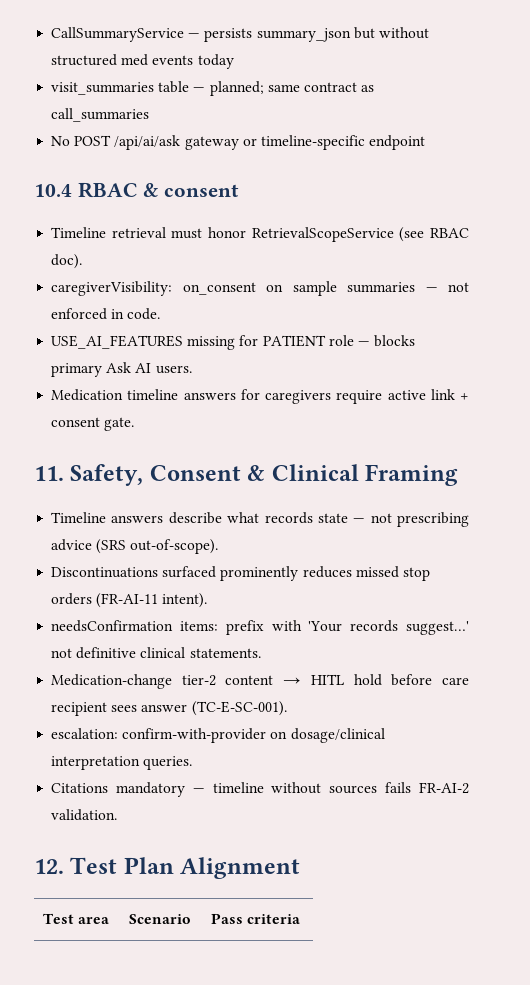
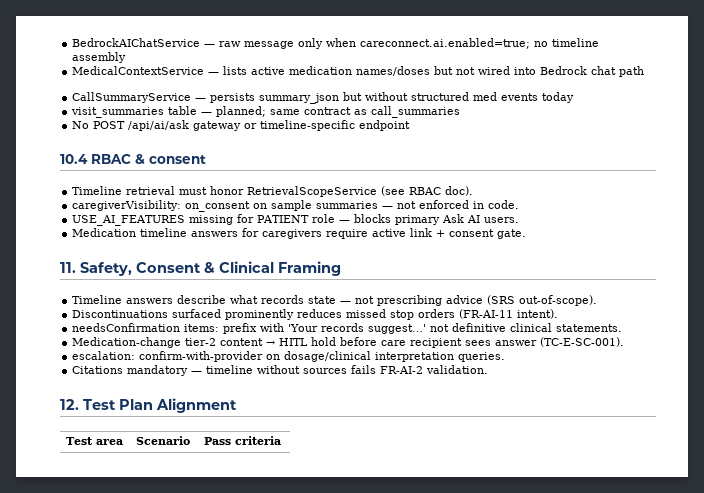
(51, 34) none -> [72,38,600,49] [72,52,127,63] [72,66,645,77] BedrockAIChatService — raw message only when careconnect.ai.enabled=true; no timeline assembly // MedicalContextService — lists active medication names/doses but not wired into Bedrock chat path //

